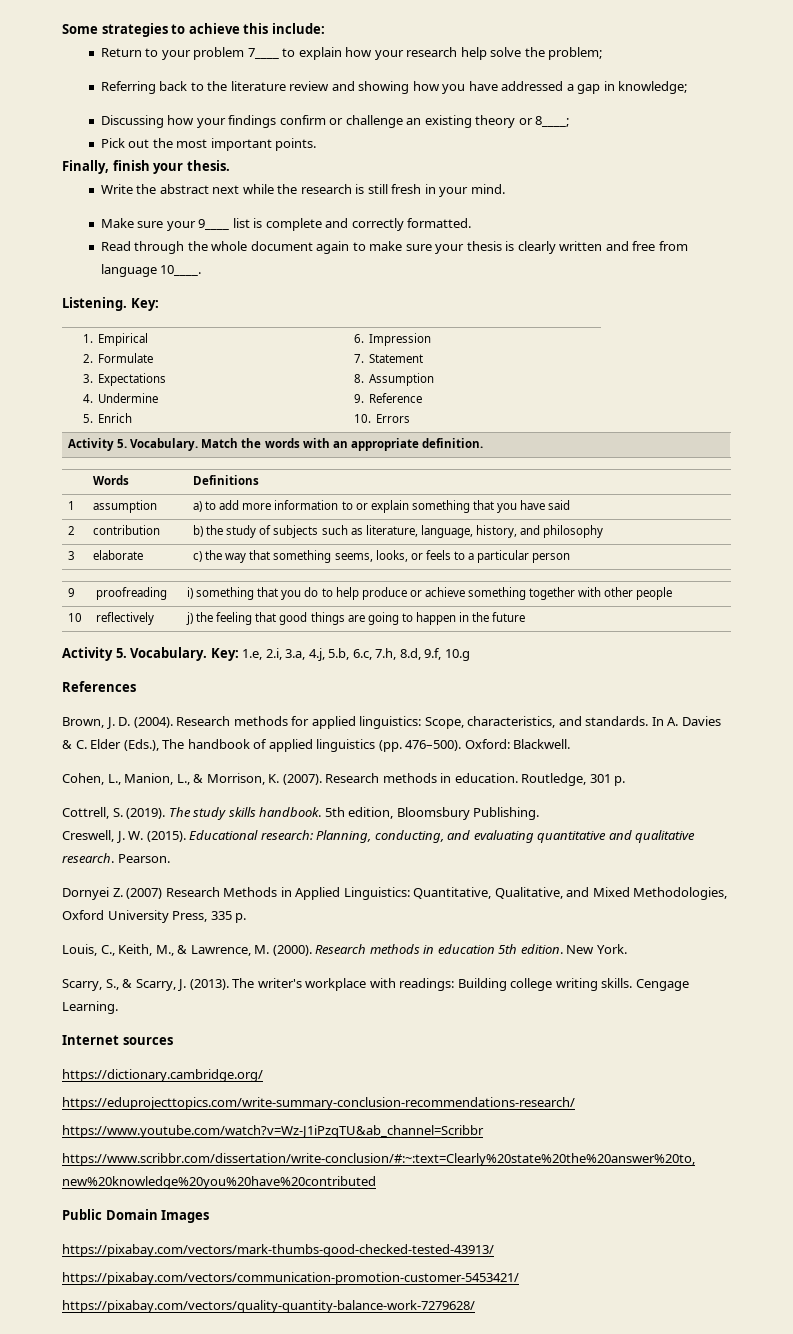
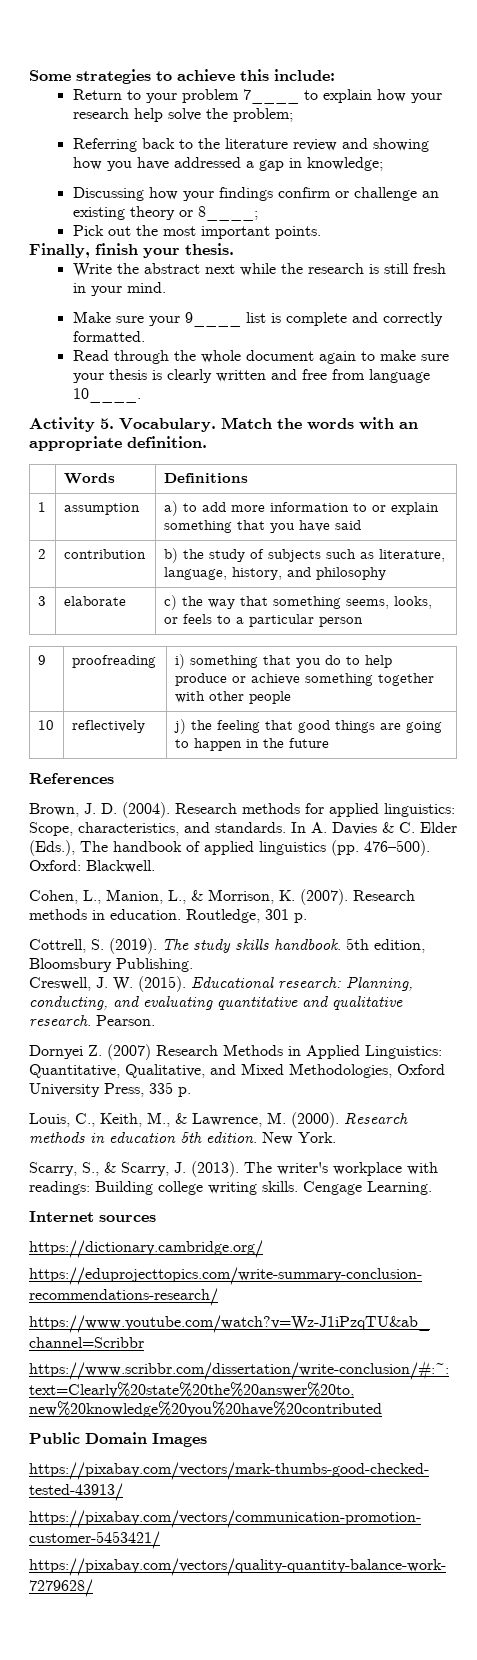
[62,297,159,311] [82,333,149,346] [82,353,154,363] [82,373,167,386] [82,393,159,403] [82,413,133,423] [353,333,432,346] [353,354,424,363] [353,373,435,386] [353,393,423,403] [353,414,411,423] Listening. Key: // 1. Empirical // 2. Formulate // 3. Expectations // 4. Undermine // 5. Enrich | 6. Impression // 7. Statement // 8. Assumption // 9. Reference // 10. Errors // -> (141, 395) none
[62,647,470,661] // Activity 5. Vocabulary. Key: 1.e, 2.i, 3.a, 4.j, 5.b, 6.c, 7.h, 8.d, 9.f, 10.g -> (329, 743) none

